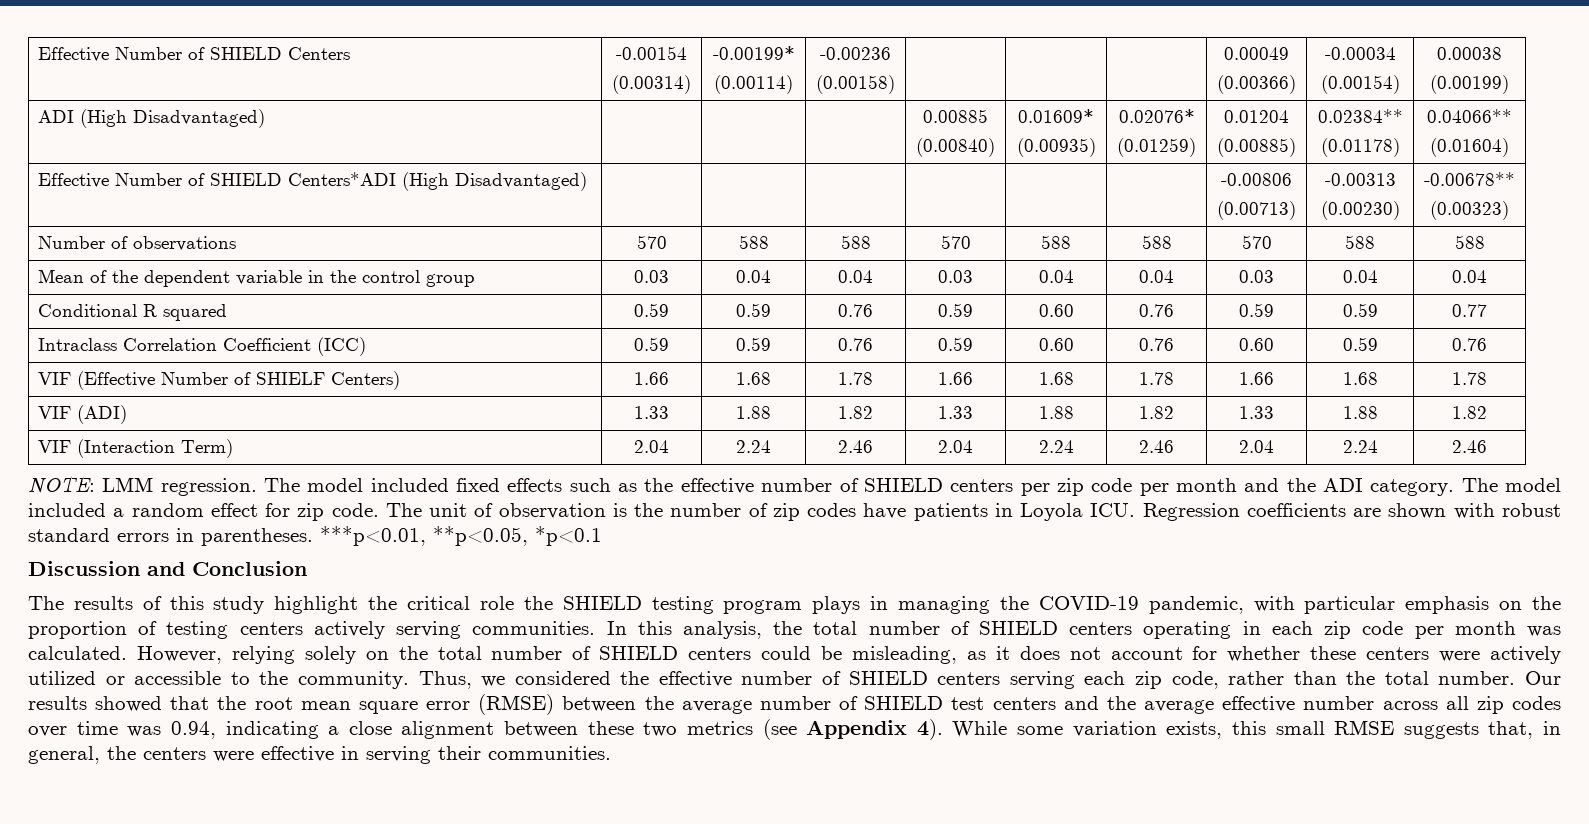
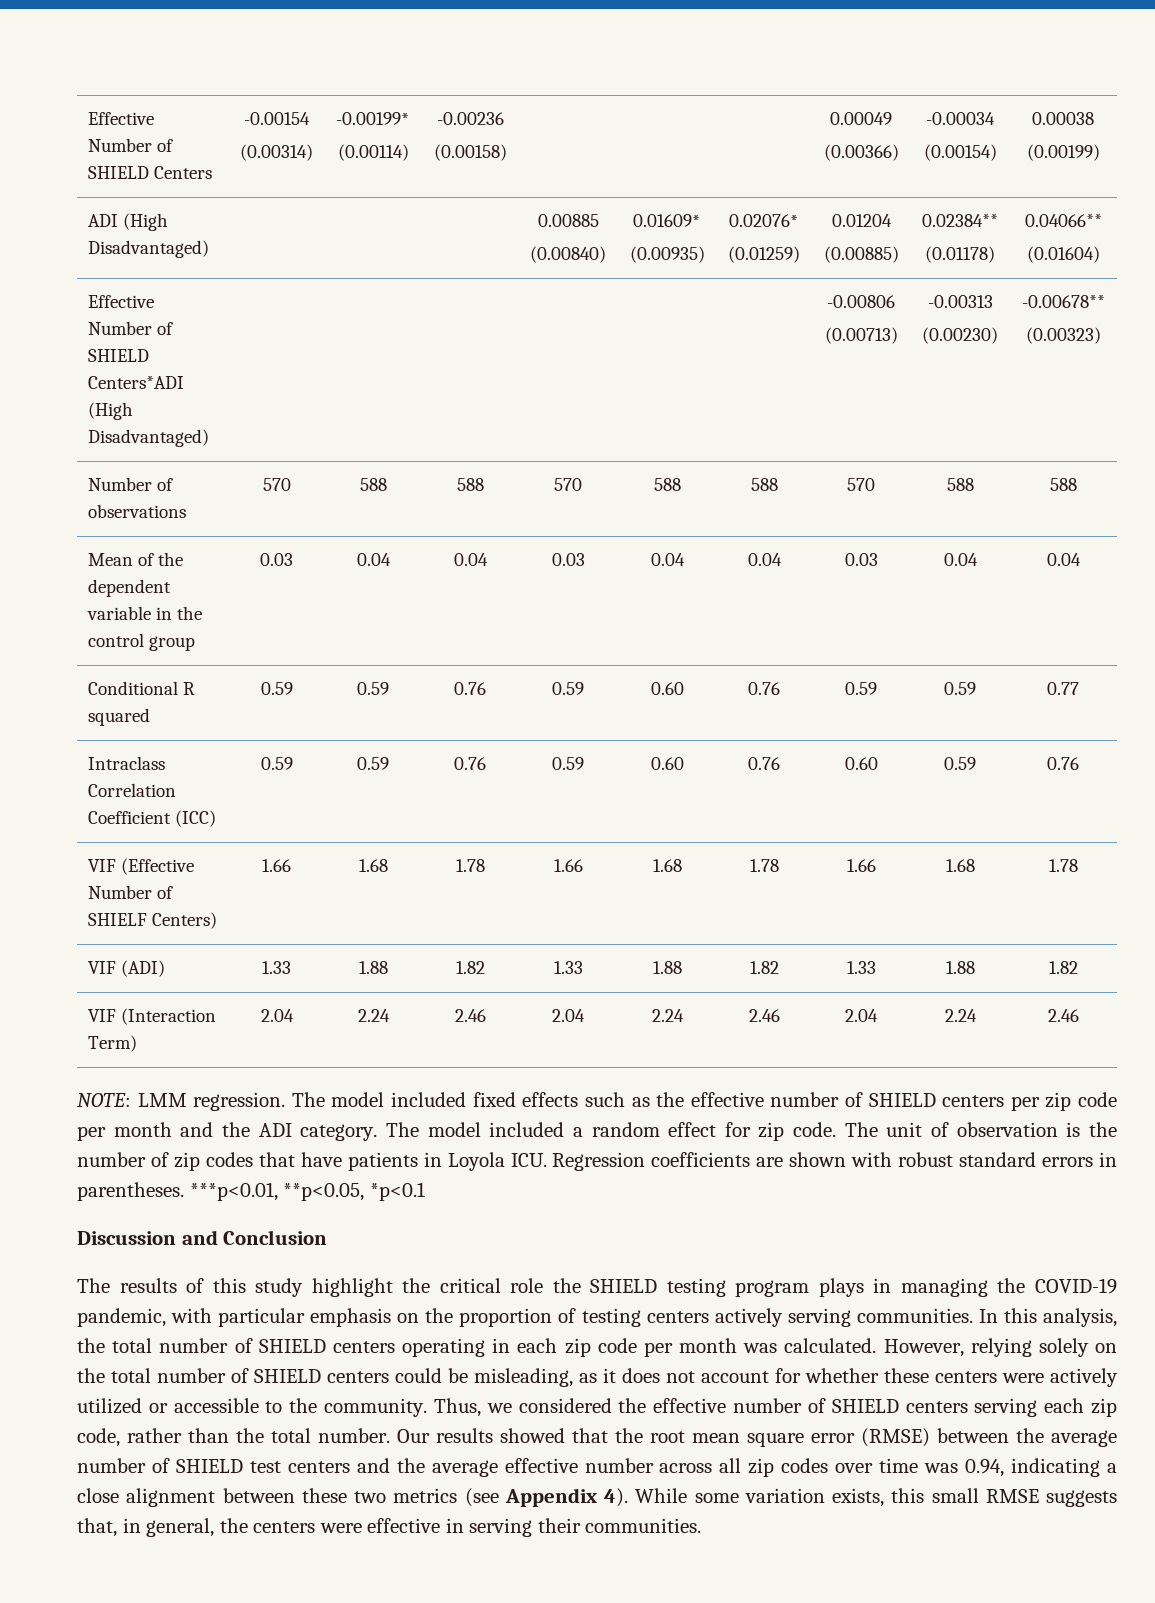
(857, 510) none -> [258,1152,295,1167] that

